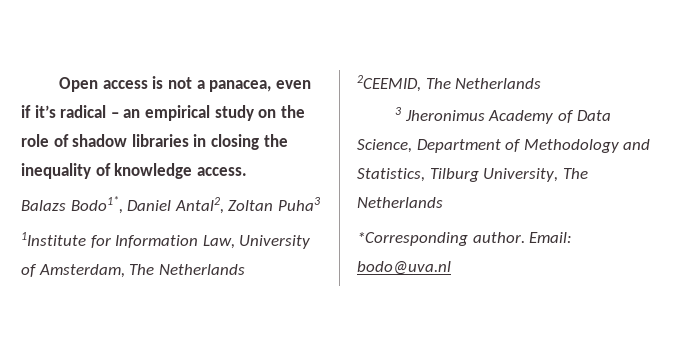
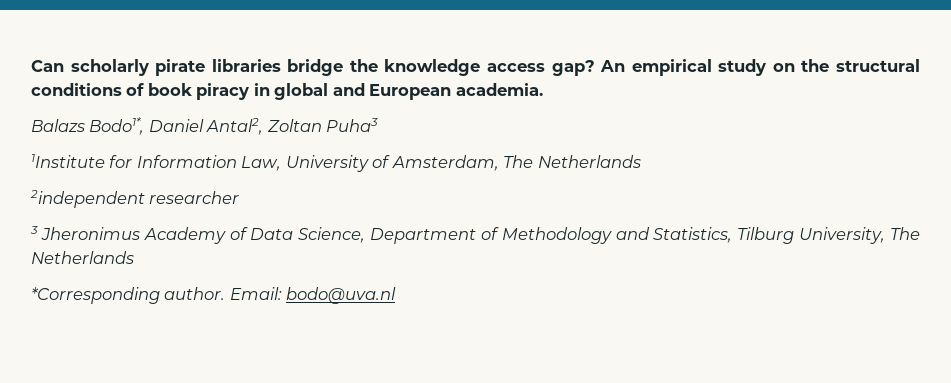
[59,76,311,92] [21,105,305,121] [21,134,288,150] [21,163,247,179] Open access is not a panacea, even if it’s radical – an empirical study on the role of shadow libraries in closing the inequality of knowledge access. -> [31,59,920,76] [31,83,543,100] Can scholarly pirate libraries bridge the knowledge access gap? An empirical study on the structural conditions of book piracy in global and European academia.
[357,75,542,92] 2CEEMID, The Netherlands -> [30,190,240,208] 2independent researcher

